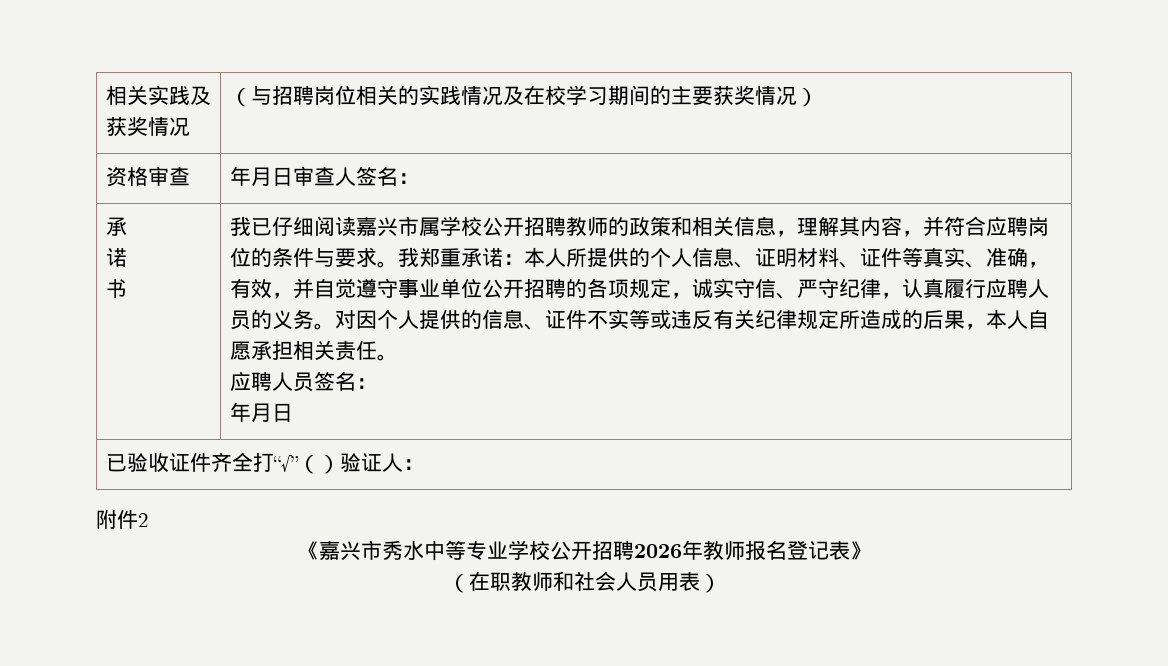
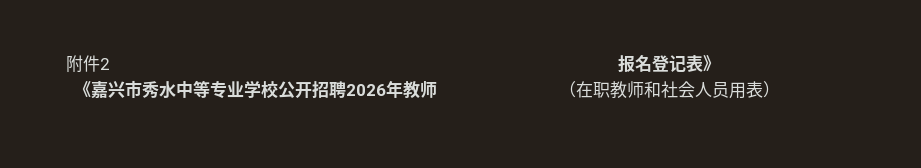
[105,85,211,105] [105,117,190,137] [229,85,818,107] [105,166,190,187] [229,166,419,186] [105,217,127,236] [105,248,127,267] [105,279,127,298] [229,216,1049,237] [229,247,1049,268] [229,278,1049,299] [229,309,1049,330] [229,340,398,361] [229,371,377,392] [229,402,293,422] [105,452,424,474] 相关实践及获奖情况 | （与招聘岗位相关的实践情况及在校学习期间的主要获奖情况） // 资格审查 | 年月日审查人签名： // 承 // 诺 // 书 | 我已仔细阅读嘉兴市属学校公开招聘教师的政策和相关信息，理解其内容，并符合应聘岗位的条件与要求。我郑重承诺：本人所提供的个人信息、证明材料、证件等真实、准确，有效，并自觉遵守事业单位公开招聘的各项规定，诚实守信、严守纪律，认真履行应聘人员的义务。对因个人提供的信息、证件不实等或违反有关纪律规定所造成的后果，本人自愿承担相关责任。 // 应聘人员签名： // 年月日 // 已验收证件齐全打“√”（）验证人： // -> (66, 64) none

